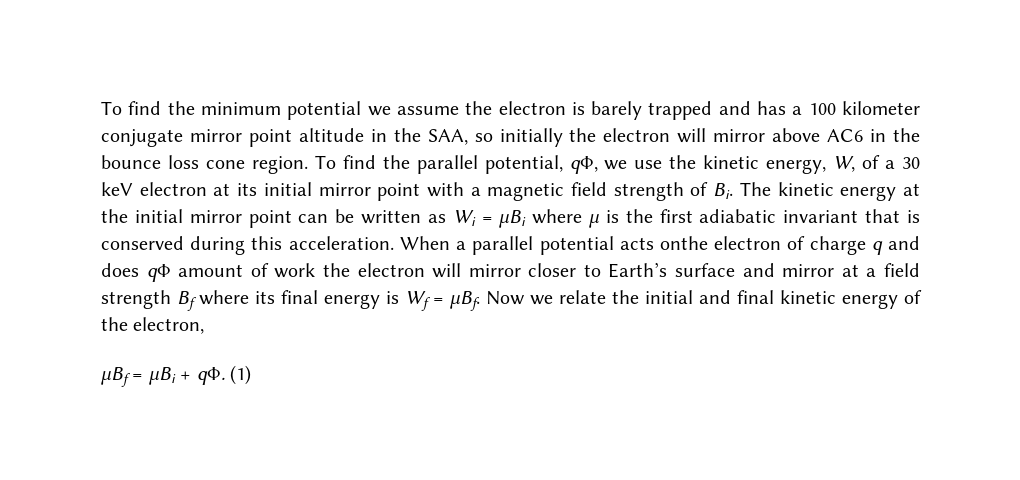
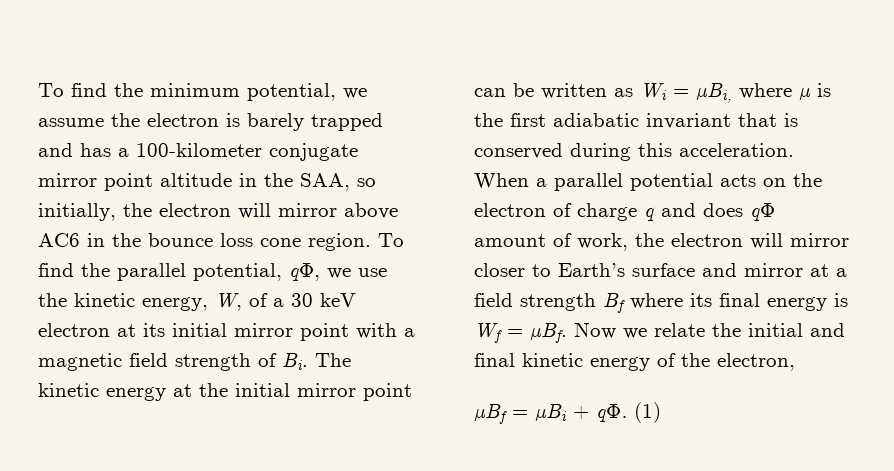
[287,101,362,120] potential -> [247,83,336,101] potential,
[808,101,920,115] 100 kilometer -> [136,143,262,157] 100-kilometer
[499,128,563,147] initially -> [38,203,116,221] initially,
[499,210,527,228] µBi -> [696,83,732,103] µBi,
[659,236,708,250] onthe -> [763,173,822,187] on the
[274,263,316,278] work -> [577,233,628,251] work,

